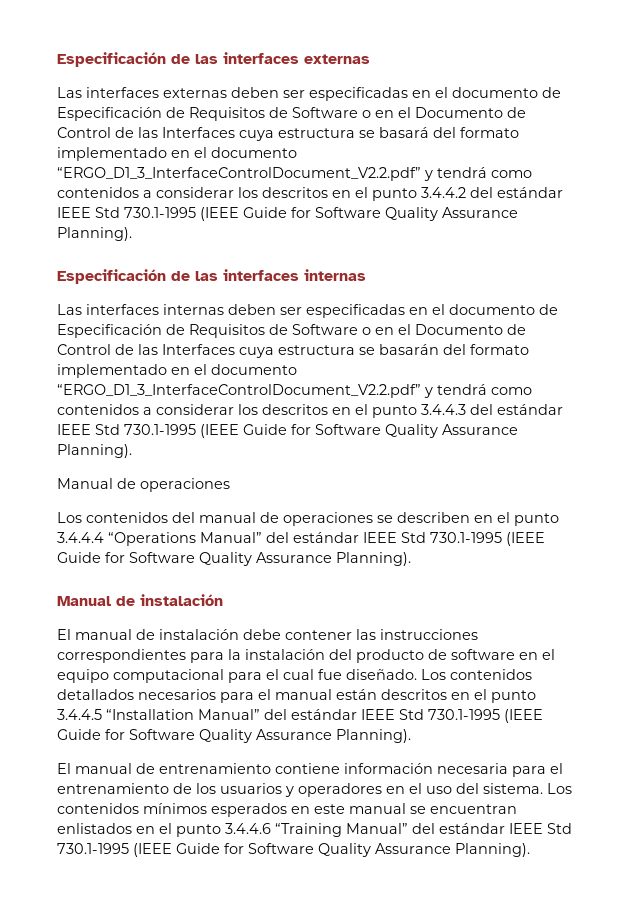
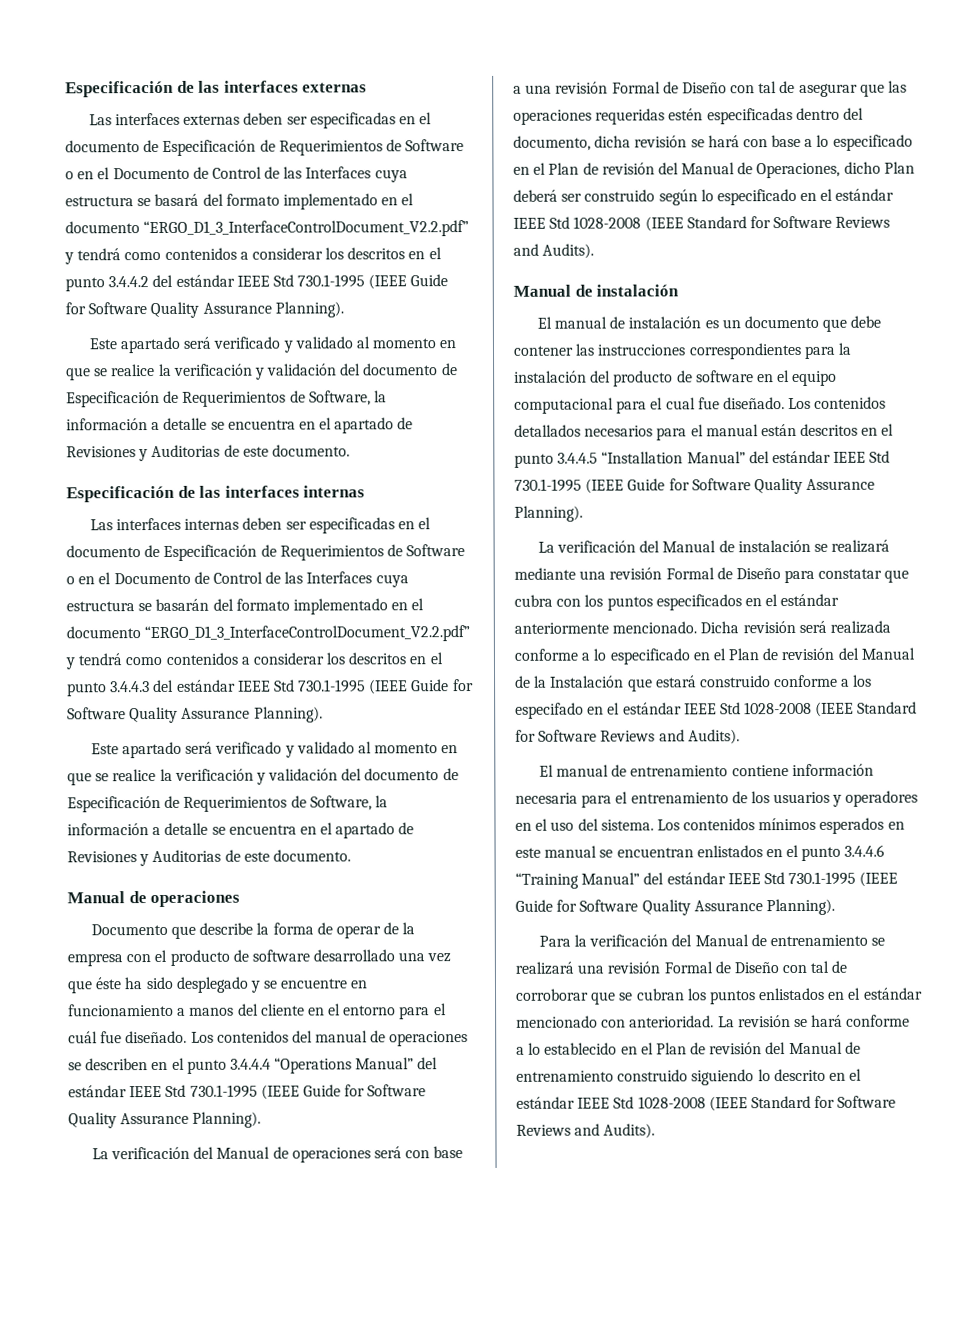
[189,107,265,121] Requisitos -> [278,140,383,156] Requerimientos
(132, 234) none -> [88,336,457,354] [66,363,458,381] [66,390,387,408] [66,417,414,434] [66,444,350,462] // Este apartado será verificado y validado al momento en que se realice la verificación y validación del documento de Especificación de Requerimientos de Software, la información a detalle se encuentra en el apartado de Revisiones y Auditorias de este documento.
[189,324,265,338] Requisitos -> [279,545,384,561] Requerimientos
[57,478,230,492] Manual de operaciones // -> [90,741,459,759] [67,768,459,786] [67,795,388,813] [67,822,415,839] [67,849,351,867] [67,890,241,908] [90,922,416,939] [67,949,452,967] [67,976,368,994] [68,1003,447,1020] [68,1030,188,1044] Este apartado será verificado y validado al momento en que se realice la verificación y validación del documento de Especificación de Requerimientos de Software, la información a detalle se encuentra en el apartado de Revisiones y Auditorias de este documento. // Manual de operaciones // Documento que describe la forma de operar de la empresa con el producto de software desarrollado una vez que éste ha sido desplegado y se encuentre en funcionamiento a manos del cliente en el entorno para el cuál fue diseñado.
(411, 559) none -> [91,1146,464,1163] [513,80,908,97] [513,107,864,125] [513,134,913,151] [513,161,915,179] [513,188,895,206] [513,215,891,232] [513,243,595,259] // La verificación del Manual de operaciones será con base a una revisión Formal de Diseño con tal de asegurar que las operaciones requeridas estén especificadas dentro del documento, dicha revisión se hará con base a lo especificado en el Plan de revisión del Manual de Operaciones, dicho Plan deberá ser construido según lo especificado en el estándar IEEE Std 1028-2008 (IEEE Standard for Software Reviews and Audits).
(239, 634) none -> [704,315,848,332] es un documento que
(411, 736) none -> [537,539,891,553] [514,567,910,584] [514,593,840,611] [514,620,891,634] [514,647,915,665] [515,674,873,692] [515,701,918,719] [515,729,740,745] // La verificación del Manual de instalación se realizará mediante una revisión Formal de Diseño para constatar que cubra con los puntos especificados en el estándar anteriormente mencionado. Dicha revisión será realizada conforme a lo especificado en el Plan de revisión del Manual de la Instalación que estará construido conforme a los especifado en el estándar IEEE Std 1028-2008 (IEEE Standard for Software Reviews and Audits).
(530, 850) none -> [538,934,886,947] [515,960,848,975] [515,987,923,1005] [516,1014,911,1028] [516,1041,861,1055] [516,1068,863,1086] [516,1095,897,1112] [516,1123,656,1139] // Para la verificación del Manual de entrenamiento se realizará una revisión Formal de Diseño con tal de corroborar que se cubran los puntos enlistados en el estándar mencionado con anterioridad. La revisión se hará conforme a lo establecido en el Plan de revisión del Manual de entrenamiento construido siguiendo lo descrito en el estándar IEEE Std 1028-2008 (IEEE Standard for Software Reviews and Audits).

